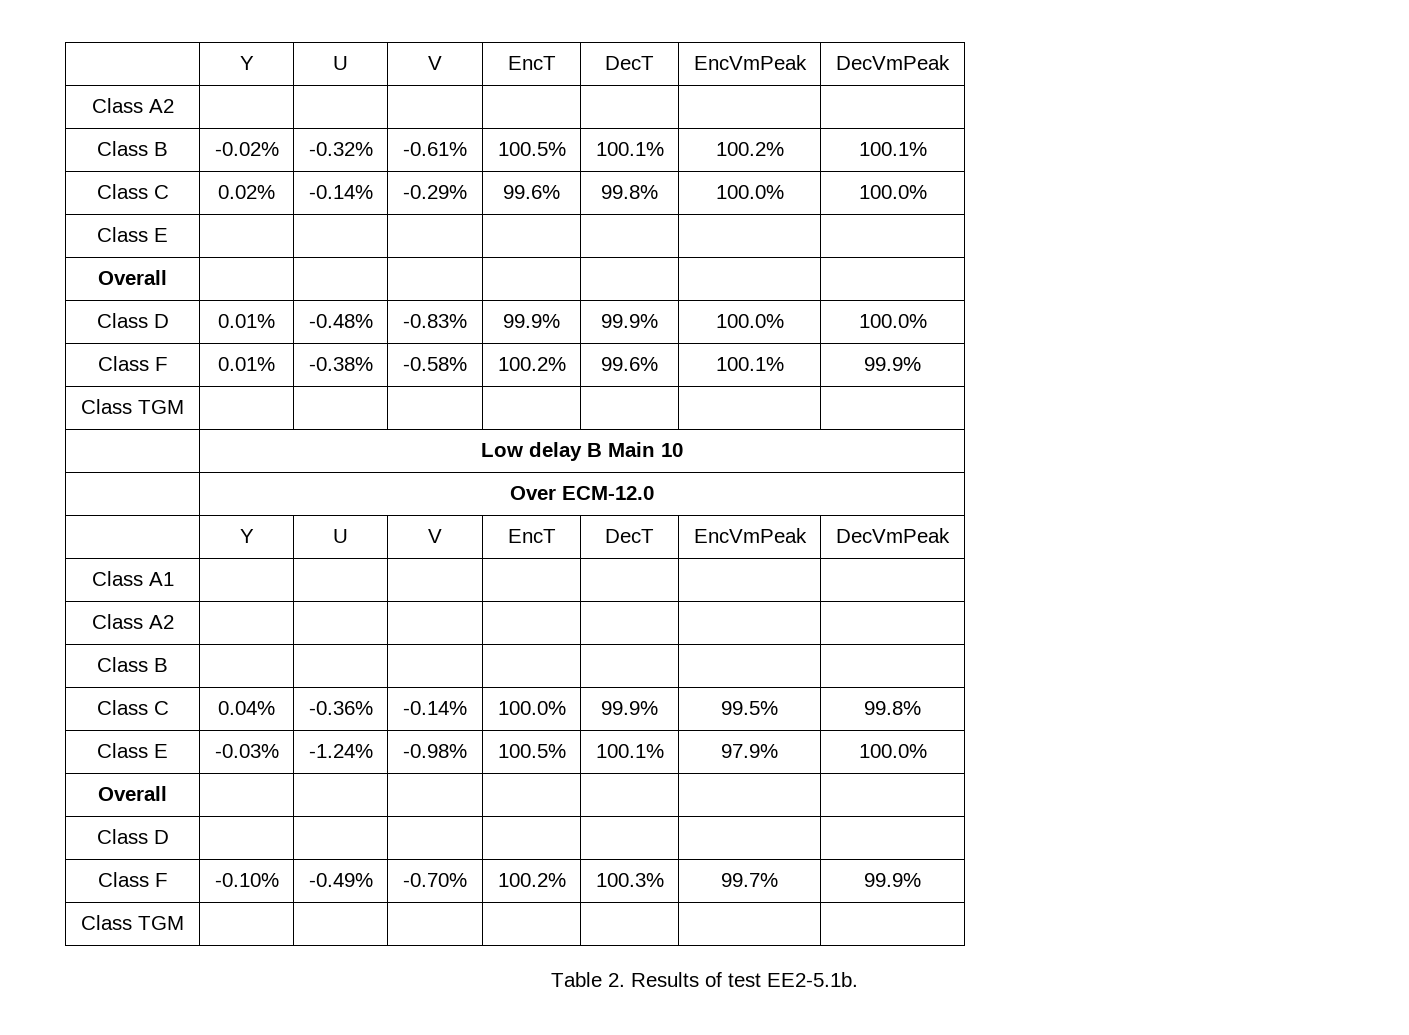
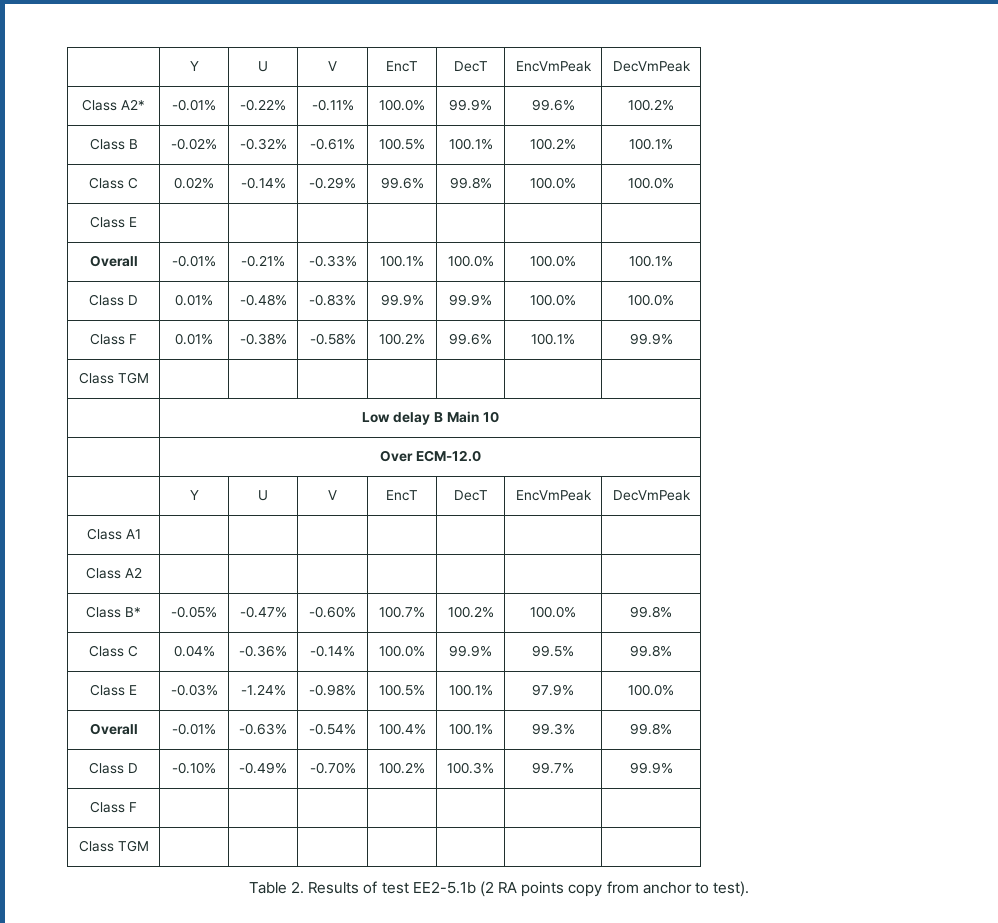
[239,56,254,70] [333,56,348,70] [428,56,442,70] [507,56,556,70] [605,56,654,70] [693,55,807,70] [836,55,950,70] [91,98,174,113] | Y | U | V | EncT | DecT | EncVmPeak | DecVmPeak // Class A2 | | | | | | | -> [189,61,199,71] [258,61,268,72] [328,61,337,71] [386,61,418,72] [453,61,488,72] [515,61,592,72] [612,61,691,72] [82,99,145,111] [172,99,216,111] [240,99,286,111] [311,99,354,111] [379,99,425,111] [449,99,492,111] [531,99,575,111] [628,99,674,111] | Y | U | V | EncT | DecT | EncVmPeak | DecVmPeak // Class A2* | -0.01% | -0.22% | -0.11% | 100.0% | 99.9% | 99.6% | 100.2%
(167, 277) | | | | | | -> [172,255,216,267] [241,255,285,267] [308,255,357,267] [380,255,424,267] [447,255,494,267] [530,255,576,267] [629,255,673,267] -0.01% | -0.21% | -0.33% | 100.1% | 100.0% | 100.0% | 100.1%
[154,658,168,672] B | | | | | | | -> [125,607,141,617] [171,606,217,618] [239,606,287,618] [309,606,356,618] [379,606,425,618] [447,606,494,618] [530,606,576,618] [630,606,672,618] B* | -0.05% | -0.47% | -0.60% | 100.7% | 100.2% | 100.0% | 99.8%
[96,829,169,844] [97,872,168,887] | | | | | | // Class D | | | | | | | // Class F | -> [172,723,216,735] [239,723,287,735] [309,723,356,735] [378,723,426,735] [448,723,493,735] [531,723,575,735] [630,723,672,735] [89,762,138,774] -0.01% | -0.63% | -0.54% | 100.4% | 100.1% | 99.3% | 99.8% // Class D |
(921, 880) none -> [90,801,137,813] // Class F | | | | | | |
[767,972,858,987] EE2-5.1b. -> [412,881,750,897] EE2-5.1b (2 RA points copy from anchor to test).

